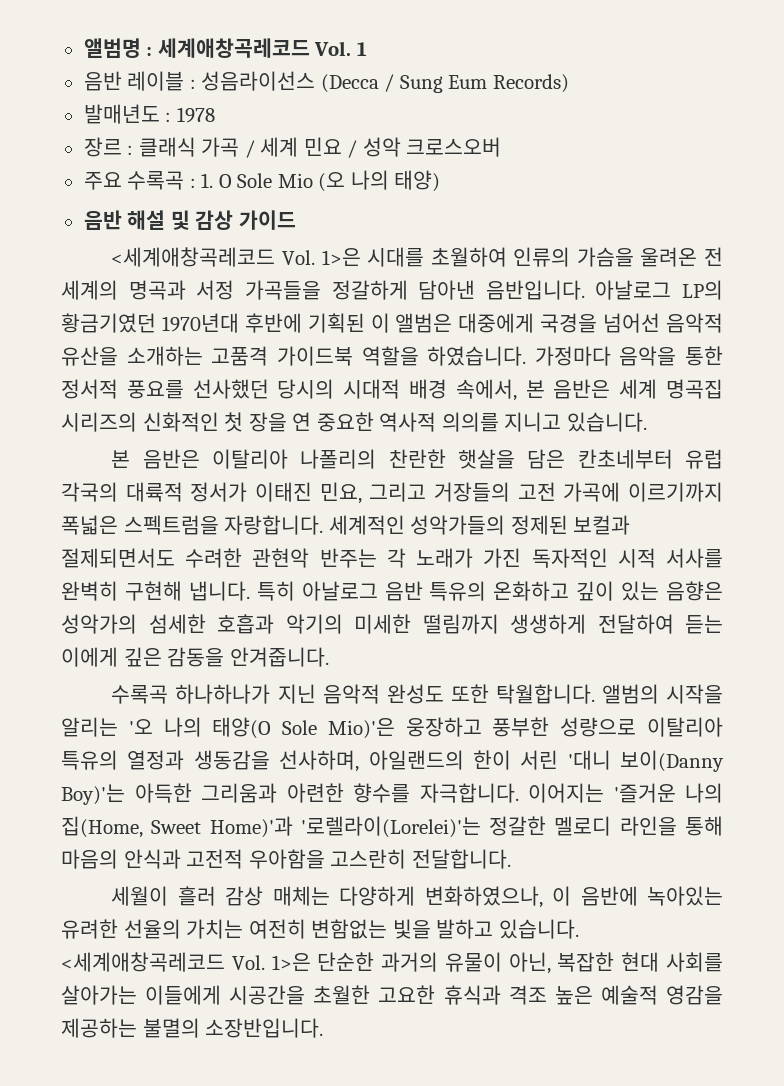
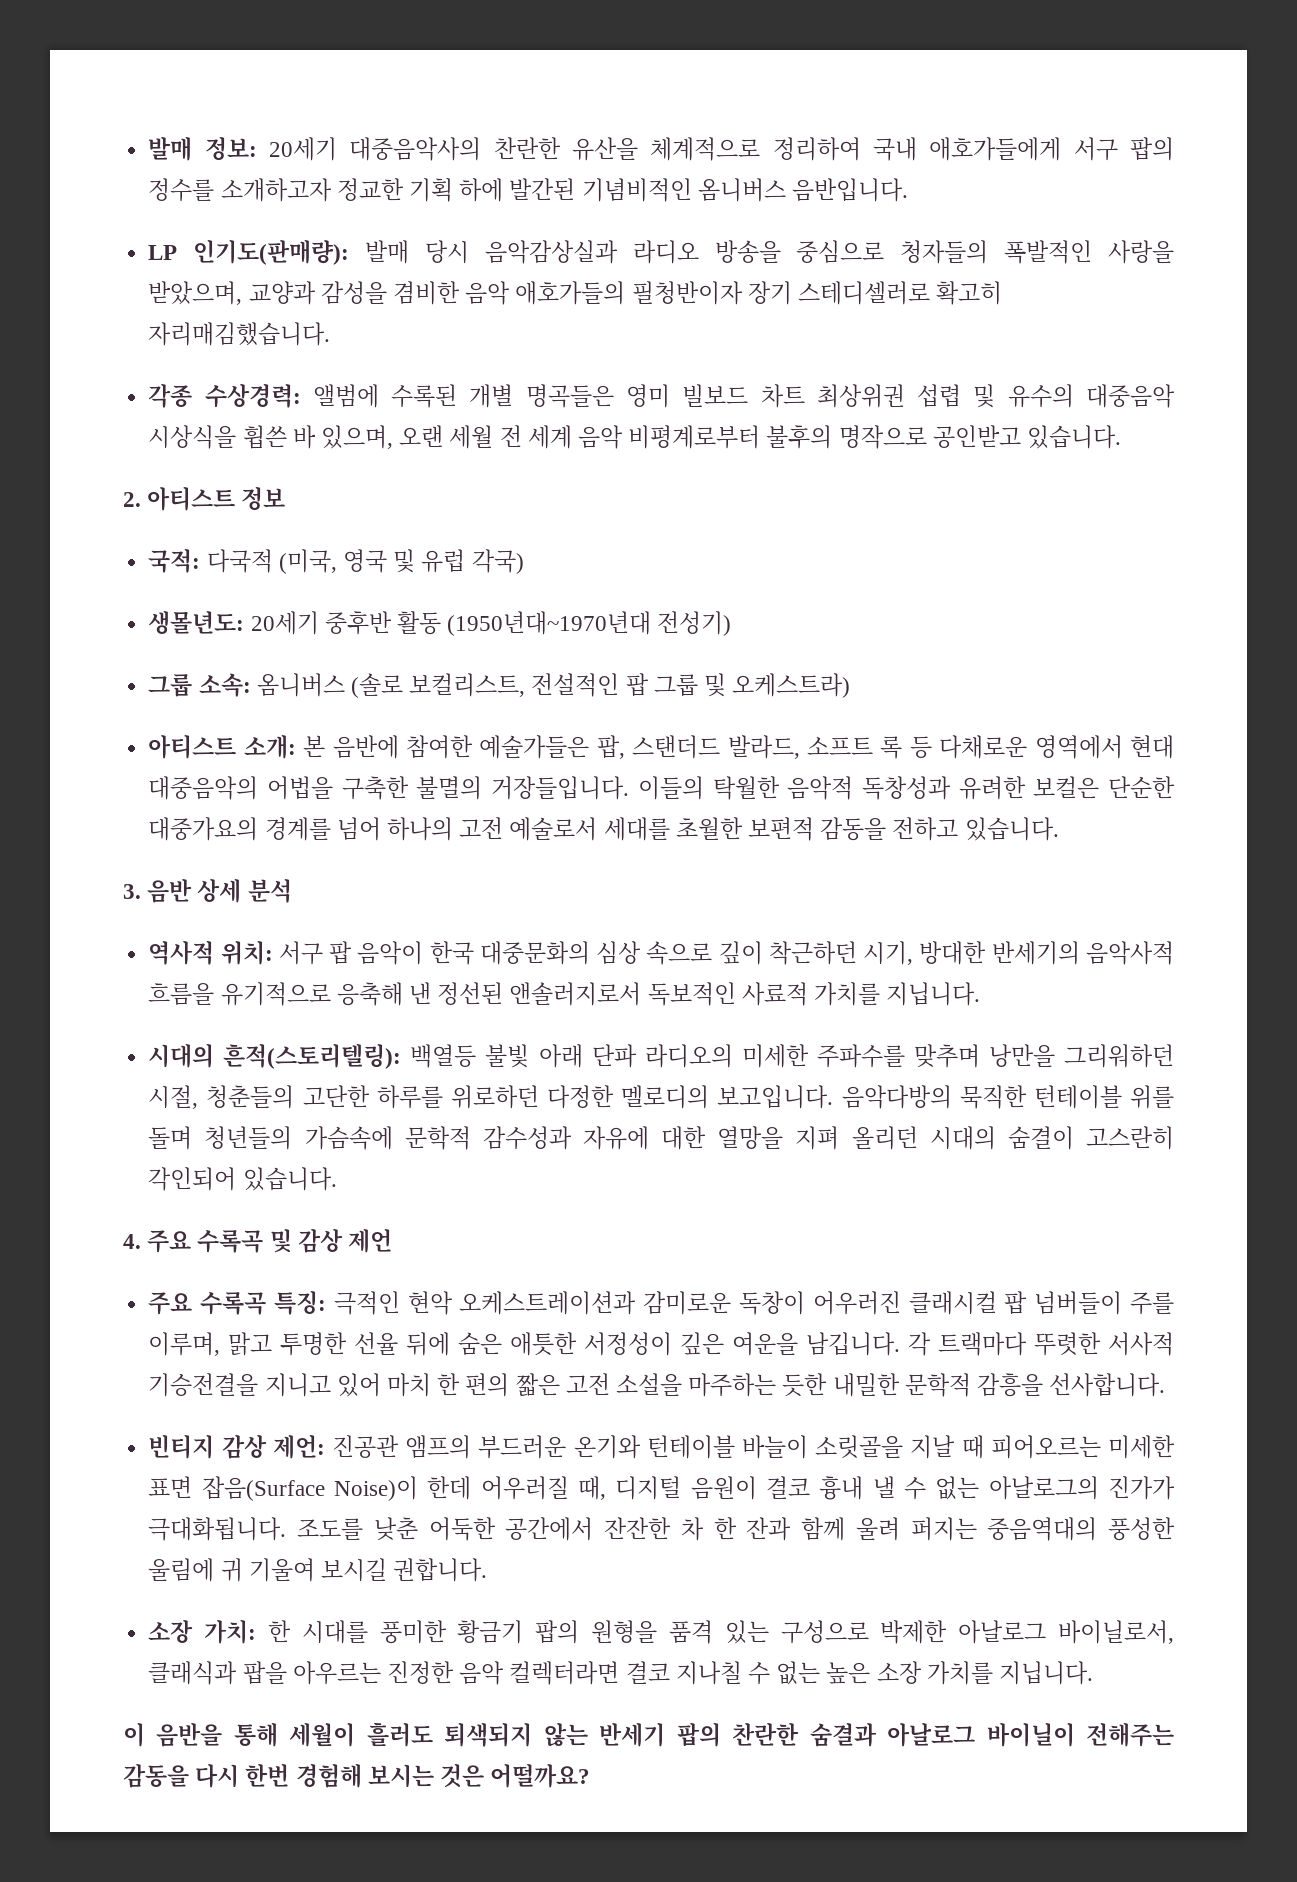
[83,38,367,58] [83,71,569,93] [83,104,215,124] [83,137,502,158] [83,170,441,192] [83,210,296,230] [111,247,723,267] [61,280,723,300] [61,313,724,333] [61,346,723,366] [61,379,723,401] [61,412,647,432] [111,449,723,469] [61,482,724,504] [61,515,631,535] [61,548,723,568] [61,581,724,601] [61,614,723,634] [61,647,329,667] [111,684,723,704] [61,717,723,739] [61,750,724,772] [61,783,723,805] [61,816,723,838] [61,849,511,869] [111,886,723,908] [61,919,579,939] [61,952,723,974] [61,985,724,1005] [61,1018,324,1038] 앨범명 : 세계애창곡레코드 Vol. 1 // 음반 레이블 : 성음라이선스 (Decca / Sung Eum Records) // 발매년도 : 1978 // 장르 : 클래식 가곡 / 세계 민요 / 성악 크로스오버 // 주요 수록곡 : 1. O Sole Mio (오 나의 태양) // 음반 해설 및 감상 가이드 // <세계애창곡레코드 Vol. 1>은 시대를 초월하여 인류의 가슴을 울려온 전 세계의 명곡과 서정 가곡들을 정갈하게 담아낸 음반입니다. 아날로그 LP의 황금기였던 1970년대 후반에 기획된 이 앨범은 대중에게 국경을 넘어선 음악적 유산을 소개하는 고품격 가이드북 역할을 하였습니다. 가정마다 음악을 통한 정서적 풍요를 선사했던 당시의 시대적 배경 속에서, 본 음반은 세계 명곡집 시리즈의 신화적인 첫 장을 연 중요한 역사적 의의를 지니고 있습니다. // 본 음반은 이탈리아 나폴리의 찬란한 햇살을 담은 칸초네부터 유럽 각국의 대륙적 정서가 이태진 민요, 그리고 거장들의 고전 가곡에 이르기까지 폭넓은 스펙트럼을 자랑합니다. 세계적인 성악가들의 정제된 보컬과 절제되면서도 수려한 관현악 반주는 각 노래가 가진 독자적인 시적 서사를 완벽히 구현해 냅니다. 특히 아날로그 음반 특유의 온화하고 깊이 있는 음향은 성악가의 섬세한 호흡과 악기의 미세한 떨림까지 생생하게 전달하여 듣는 이에게 깊은 감동을 안겨줍니다. // 수록곡 하나하나가 지닌 음악적 완성도 또한 탁월합니다. 앨범의 시작을 알리는 '오 나의 태양(O Sole Mio)'은 웅장하고 풍부한 성량으로 이탈리아 특유의 열정과 생동감을 선사하며, 아일랜드의 한이 서린 '대니 보이(Danny Boy)'는 아득한 그리움과 아련한 향수를 자극합니다. 이어지는 '즐거운 나의 집(Home, Sweet Home)'과 '로렐라이(Lorelei)'는 정갈한 멜로디 라인을 통해 마음의 안식과 고전적 우아함을 고스란히 전달합니다. // 세월이 흘러 감상 매체는 다양하게 변화하였으나, 이 음반에 녹아있는 유려한 선율의 가치는 여전히 변함없는 빛을 발하고 있습니다. <세계애창곡레코드 Vol. 1>은 단순한 과거의 유물이 아닌, 복잡한 현대 사회를 살아가는 이들에게 시공간을 초월한 고요한 휴식과 격조 높은 예술적 영감을 제공하는 불멸의 소장반입니다. -> [148,137,1175,161] [148,178,908,202] [148,240,1174,265] [148,281,1003,305] [148,322,331,346] [148,384,1175,408] [148,425,1122,449] [123,487,286,511] [148,549,524,574] [148,611,732,636] [148,673,851,698] [148,735,1174,759] [148,776,1176,800] [148,817,1059,841] [123,879,292,903] [148,941,1175,965] [148,982,981,1006] [148,1044,1174,1069] [148,1085,1174,1109] [148,1126,1174,1150] [148,1167,337,1191] [123,1229,393,1253] [148,1291,1174,1315] [148,1332,1174,1356] [148,1373,1166,1397] [148,1435,1176,1459] [148,1476,1175,1501] [148,1517,1176,1541] [148,1558,488,1582] [148,1620,1174,1644] [148,1661,1094,1685] [123,1722,1174,1747] [123,1764,591,1788] 발매 정보: 20세기 대중음악사의 찬란한 유산을 체계적으로 정리하여 국내 애호가들에게 서구 팝의 정수를 소개하고자 정교한 기획 하에 발간된 기념비적인 옴니버스 음반입니다. // LP 인기도(판매량): 발매 당시 음악감상실과 라디오 방송을 중심으로 청자들의 폭발적인 사랑을 받았으며, 교양과 감성을 겸비한 음악 애호가들의 필청반이자 장기 스테디셀러로 확고히 자리매김했습니다. // 각종 수상경력: 앨범에 수록된 개별 명곡들은 영미 빌보드 차트 최상위권 섭렵 및 유수의 대중음악 시상식을 휩쓴 바 있으며, 오랜 세월 전 세계 음악 비평계로부터 불후의 명작으로 공인받고 있습니다. // 2. 아티스트 정보 // 국적: 다국적 (미국, 영국 및 유럽 각국) // 생몰년도: 20세기 중후반 활동 (1950년대~1970년대 전성기) // 그룹 소속: 옴니버스 (솔로 보컬리스트, 전설적인 팝 그룹 및 오케스트라) // 아티스트 소개: 본 음반에 참여한 예술가들은 팝, 스탠더드 발라드, 소프트 록 등 다채로운 영역에서 현대 대중음악의 어법을 구축한 불멸의 거장들입니다. 이들의 탁월한 음악적 독창성과 유려한 보컬은 단순한 대중가요의 경계를 넘어 하나의 고전 예술로서 세대를 초월한 보편적 감동을 전하고 있습니다. // 3. 음반 상세 분석 // 역사적 위치: 서구 팝 음악이 한국 대중문화의 심상 속으로 깊이 착근하던 시기, 방대한 반세기의 음악사적 흐름을 유기적으로 응축해 낸 정선된 앤솔러지로서 독보적인 사료적 가치를 지닙니다. // 시대의 흔적(스토리텔링): 백열등 불빛 아래 단파 라디오의 미세한 주파수를 맞추며 낭만을 그리워하던 시절, 청춘들의 고단한 하루를 위로하던 다정한 멜로디의 보고입니다. 음악다방의 묵직한 턴테이블 위를 돌며 청년들의 가슴속에 문학적 감수성과 자유에 대한 열망을 지펴 올리던 시대의 숨결이 고스란히 각인되어 있습니다. // 4. 주요 수록곡 및 감상 제언 // 주요 수록곡 특징: 극적인 현악 오케스트레이션과 감미로운 독창이 어우러진 클래시컬 팝 넘버들이 주를 이루며, 맑고 투명한 선율 뒤에 숨은 애틋한 서정성이 깊은 여운을 남깁니다. 각 트랙마다 뚜렷한 서사적 기승전결을 지니고 있어 마치 한 편의 짧은 고전 소설을 마주하는 듯한 내밀한 문학적 감흥을 선사합니다. // 빈티지 감상 제언: 진공관 앰프의 부드러운 온기와 턴테이블 바늘이 소릿골을 지날 때 피어오르는 미세한 표면 잡음(Surface Noise)이 한데 어우러질 때, 디지털 음원이 결코 흉내 낼 수 없는 아날로그의 진가가 극대화됩니다. 조도를 낮춘 어둑한 공간에서 잔잔한 차 한 잔과 함께 울려 퍼지는 중음역대의 풍성한 울림에 귀 기울여 보시길 권합니다. // 소장 가치: 한 시대를 풍미한 황금기 팝의 원형을 품격 있는 구성으로 박제한 아날로그 바이닐로서, 클래식과 팝을 아우르는 진정한 음악 컬렉터라면 결코 지나칠 수 없는 높은 소장 가치를 지닙니다. // 이 음반을 통해 세월이 흘러도 퇴색되지 않는 반세기 팝의 찬란한 숨결과 아날로그 바이닐이 전해주는 감동을 다시 한번 경험해 보시는 것은 어떨까요?

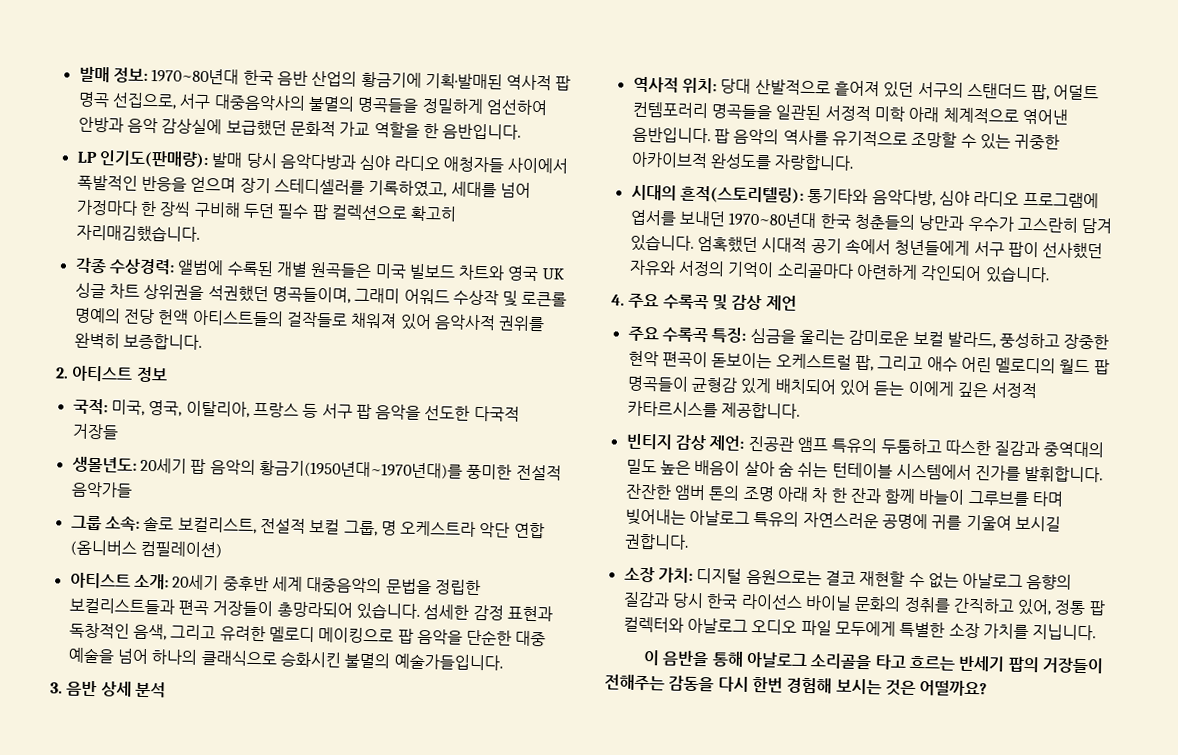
[268,137,1175,161] [148,178,786,202] 20세기 대중음악사의 찬란한 유산을 체계적으로 정리하여 국내 애호가들에게 서구 팝의 정수를 소개하고자 정교한 기획 하에 발간된 기념비적인 옴니버스 -> [151,68,572,91] [77,91,548,116] [77,116,439,139] 1970~80년대 한국 음반 산업의 황금기에 기획·발매된 역사적 팝 명곡 선집으로, 서구 대중음악사의 불멸의 명곡들을 정밀하게 엄선하여 안방과 음악 감상실에 보급했던 문화적 가교 역할을 한
[484,240,1174,264] [148,281,930,305] 음악감상실과 라디오 방송을 중심으로 청자들의 폭발적인 사랑을 받았으며, 교양과 감성을 겸비한 음악 애호가들의 필청반이자 장기 스테디셀러로 -> [279,153,569,174] [76,174,531,198] [75,199,408,221] 음악다방과 심야 라디오 애청자들 사이에서 폭발적인 반응을 얻으며 장기 스테디셀러를 기록하였고, 세대를 넘어 가정마다 한 장씩 구비해 두던 필수 팝 컬렉션으로
[525,384,1175,408] [148,425,1122,449] [123,487,286,511] [148,549,524,574] [148,611,732,636] [148,673,851,698] [148,735,1174,759] [148,776,1176,800] [148,817,1059,841] 명곡들은 영미 빌보드 차트 최상위권 섭렵 및 유수의 대중음악 시상식을 휩쓴 바 있으며, 오랜 세월 전 세계 음악 비평계로부터 불후의 명작으로 공인받고 있습니다. // 2. 아티스트 정보 // 국적: 다국적 (미국, 영국 및 유럽 각국) // 생몰년도: 20세기 중후반 활동 (1950년대~1970년대 전성기) // 그룹 소속: 옴니버스 (솔로 보컬리스트, 전설적인 팝 그룹 및 오케스트라) // 아티스트 소개: 본 음반에 참여한 예술가들은 팝, 스탠더드 발라드, 소프트 록 등 다채로운 영역에서 현대 대중음악의 어법을 구축한 불멸의 거장들입니다. 이들의 탁월한 음악적 독창성과 유려한 보컬은 단순한 대중가요의 경계를 넘어 하나의 고전 예술로서 세대를 초월한 보편적 감동을 전하고 있습니다. -> [310,261,564,282] [74,282,568,307] [73,307,546,332] [73,332,202,350] [55,365,168,383] [72,398,520,422] [71,423,119,440] [71,456,562,481] [70,481,133,498] [70,515,545,539] [69,539,222,559] [69,572,481,596] [68,597,553,622] [68,622,547,647] [67,647,503,671] 원곡들은 미국 빌보드 차트와 영국 UK 싱글 차트 상위권을 석권했던 명곡들이며, 그래미 어워드 수상작 및 로큰롤 명예의 전당 헌액 아티스트들의 걸작들로 채워져 있어 음악사적 권위를 완벽히 보증합니다. // 2. 아티스트 정보 // 국적: 미국, 영국, 이탈리아, 프랑스 등 서구 팝 음악을 선도한 다국적 거장들 // 생몰년도: 20세기 팝 음악의 황금기(1950년대~1970년대)를 풍미한 전설적 음악가들 // 그룹 소속: 솔로 보컬리스트, 전설적 보컬 그룹, 명 오케스트라 악단 연합 (옴니버스 컴필레이션) // 아티스트 소개: 20세기 중후반 세계 대중음악의 문법을 정립한 보컬리스트들과 편곡 거장들이 총망라되어 있습니다. 섬세한 감정 표현과 독창적인 음색, 그리고 유려한 멜로디 메이킹으로 팝 음악을 단순한 대중 예술을 넘어 하나의 클래식으로 승화시킨 불멸의 예술가들입니다.
[278,941,1175,965] [148,982,981,1006] [148,1044,1174,1069] [148,1085,1174,1109] [148,1126,1174,1150] 서구 팝 음악이 한국 대중문화의 심상 속으로 깊이 착근하던 시기, 방대한 반세기의 음악사적 흐름을 유기적으로 응축해 낸 정선된 앤솔러지로서 독보적인 사료적 가치를 지닙니다. // 시대의 흔적(스토리텔링): 백열등 불빛 아래 단파 라디오의 미세한 주파수를 맞추며 낭만을 그리워하던 시절, 청춘들의 고단한 하루를 위로하던 다정한 멜로디의 보고입니다. 음악다방의 묵직한 턴테이블 위를 돌며 청년들의 가슴속에 문학적 감수성과 자유에 대한 열망을 지펴 올리던 시대의 숨결이 고스란히 -> [720,78,1100,101] [631,101,1068,125] [631,126,1061,150] [630,151,855,171] [630,184,1099,209] [629,209,1113,234] [629,234,1104,260] [628,259,918,280] 당대 산발적으로 흩어져 있던 서구의 스탠더드 팝, 어덜트 컨템포러리 명곡들을 일관된 서정적 미학 아래 체계적으로 엮어낸 음반입니다. 팝 음악의 역사를 유기적으로 조망할 수 있는 귀중한 아카이브적 완성도를 자랑합니다. // 시대의 흔적(스토리텔링): 통기타와 음악다방, 심야 라디오 프로그램에 엽서를 보내던 1970~80년대 한국 청춘들의 낭만과 우수가 고스란히 담겨 있습니다. 엄혹했던 시대적 공기 속에서 청년들에게 서구 팝이 선사했던 자유와 서정의 기억이 소리골마다 아련하게
[333,1291,1174,1315] [148,1332,1174,1356] [148,1373,1166,1397] [148,1435,1176,1459] [148,1476,1175,1501] [148,1517,1176,1541] [148,1558,243,1582] 극적인 현악 오케스트레이션과 감미로운 독창이 어우러진 클래시컬 팝 넘버들이 주를 이루며, 맑고 투명한 선율 뒤에 숨은 애틋한 서정성이 깊은 여운을 남깁니다. 각 트랙마다 뚜렷한 서사적 기승전결을 지니고 있어 마치 한 편의 짧은 고전 소설을 마주하는 듯한 내밀한 문학적 감흥을 선사합니다. // 빈티지 감상 제언: 진공관 앰프의 부드러운 온기와 턴테이블 바늘이 소릿골을 지날 때 피어오르는 미세한 표면 잡음(Surface Noise)이 한데 어우러질 때, 디지털 음원이 결코 흉내 낼 수 없는 아날로그의 진가가 극대화됩니다. 조도를 낮춘 어둑한 공간에서 잔잔한 차 한 잔과 함께 울려 퍼지는 중음역대의 풍성한 울림에 귀 -> [749,327,1110,350] [627,350,1110,375] [626,375,1038,399] [626,400,800,419] [625,433,1105,458] [625,458,1104,483] [624,483,1065,507] [624,508,963,530] 심금을 울리는 감미로운 보컬 발라드, 풍성하고 장중한 현악 편곡이 돋보이는 오케스트럴 팝, 그리고 애수 어린 멜로디의 월드 팝 명곡들이 균형감 있게 배치되어 있어 듣는 이에게 깊은 서정적 카타르시스를 제공합니다. // 빈티지 감상 제언: 진공관 앰프 특유의 두툼하고 따스한 질감과 중역대의 밀도 높은 배음이 살아 숨 쉬는 턴테이블 시스템에서 진가를 발휘합니다. 잔잔한 앰버 톤의 조명 아래 차 한 잔과 함께 바늘이 그루브를 타며 빚어내는 아날로그 특유의 자연스러운 공명에 귀를
[267,1620,1174,1644] [148,1661,871,1685] 한 시대를 풍미한 황금기 팝의 원형을 품격 있는 구성으로 박제한 아날로그 바이닐로서, 클래식과 팝을 아우르는 진정한 음악 컬렉터라면 결코 지나칠 수 없는 높은 -> [696,567,1073,590] [622,591,1106,616] [622,616,946,638] 디지털 음원으로는 결코 재현할 수 없는 아날로그 음향의 질감과 당시 한국 라이선스 바이닐 문화의 정취를 간직하고 있어, 정통 팝 컬렉터와 아날로그 오디오 파일 모두에게 특별한
[289,1722,1075,1747] 세월이 흘러도 퇴색되지 않는 반세기 팝의 찬란한 숨결과 아날로그 바이닐이 -> [746,651,1104,674] 아날로그 소리골을 타고 흐르는 반세기 팝의 거장들이

